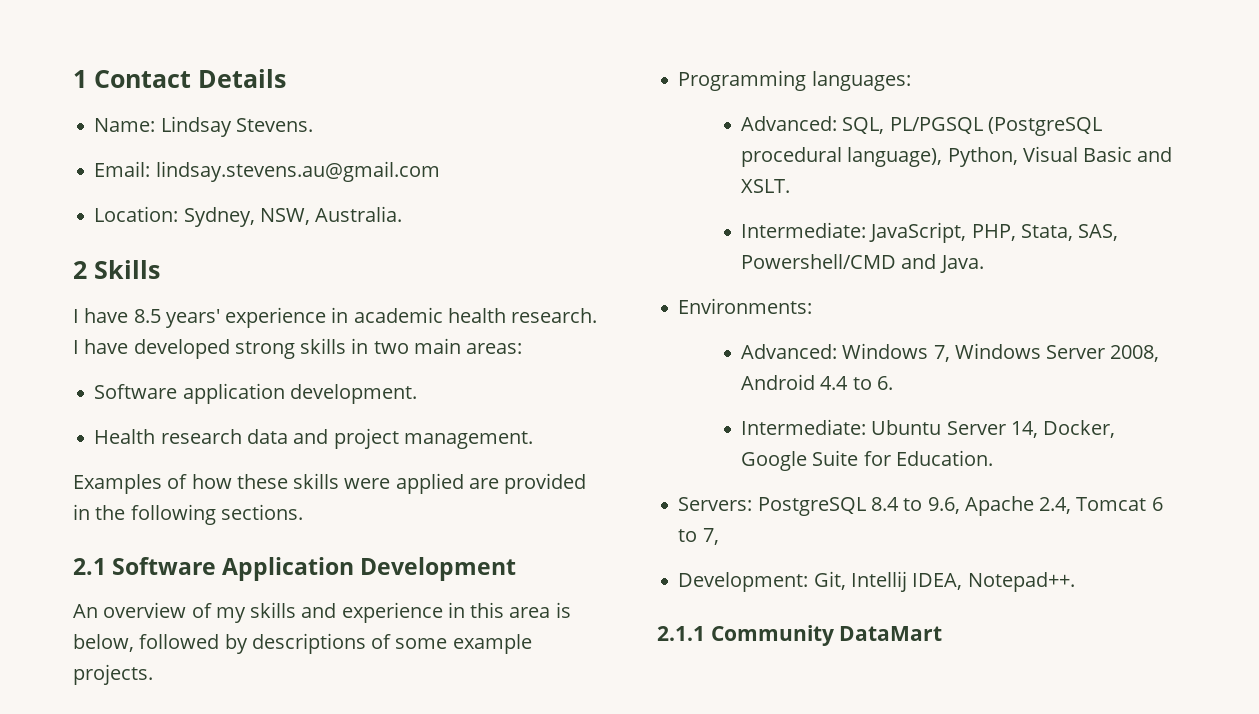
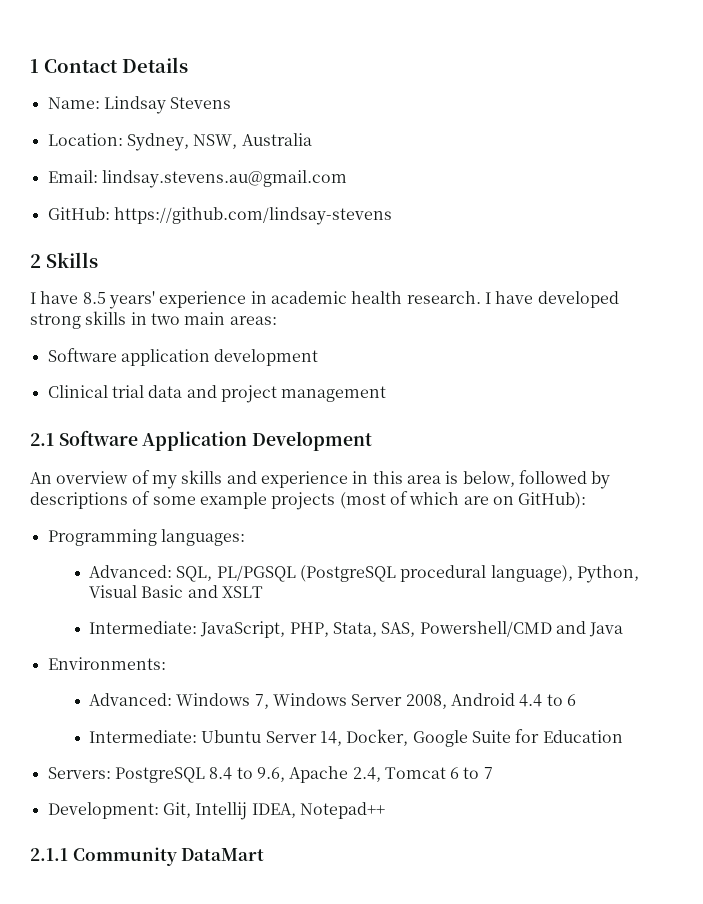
[235,118,313,132] [94,161,440,182] [94,206,403,227] Stevens. // Email: lindsay.stevens.au@gmail.com // Location: Sydney, NSW, Australia. -> [170,97,232,109] [47,133,312,151] [47,170,347,188] [47,207,392,225] Stevens // Location: Sydney, NSW, Australia // Email: lindsay.stevens.au@gmail.com // GitHub: https://github.com/lindsay-stevens
[289,384,417,404] [94,428,533,449] [73,473,587,494] [73,504,303,525] development. // Health research data and project management. // Examples of how these skills were applied are provided in the following sections. -> [214,349,319,366] [47,385,387,403] development // Clinical trial data and project management
[73,664,153,685] projects. -> [271,491,587,510] projects (most of which are on GitHub):
[741,179,791,193] XSLT. -> [222,586,264,598] XSLT
[939,255,984,273] Java. -> [589,622,624,637] Java
[876,376,893,390] 6. -> [566,694,576,706] 6
[895,450,993,466] Education. -> [542,730,623,743] Education
[702,528,719,545] 7, -> [483,767,493,779] 7
[967,572,1075,592] Notepad++. -> [299,802,385,819] Notepad++

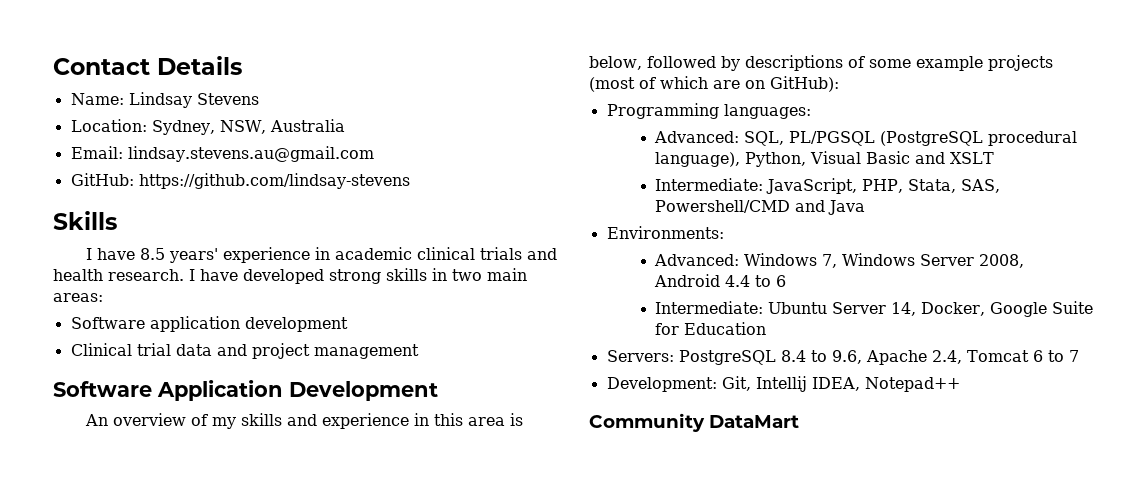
[30,59,39,73] 1 -> (53, 66) none
[30,254,41,268] 2 -> (410, 181) none
(347, 297) none -> [417,247,558,260] clinical trials and
[30,433,54,446] 2.1 -> (419, 351) none
[30,848,68,861] 2.1.1 -> (960, 384) none

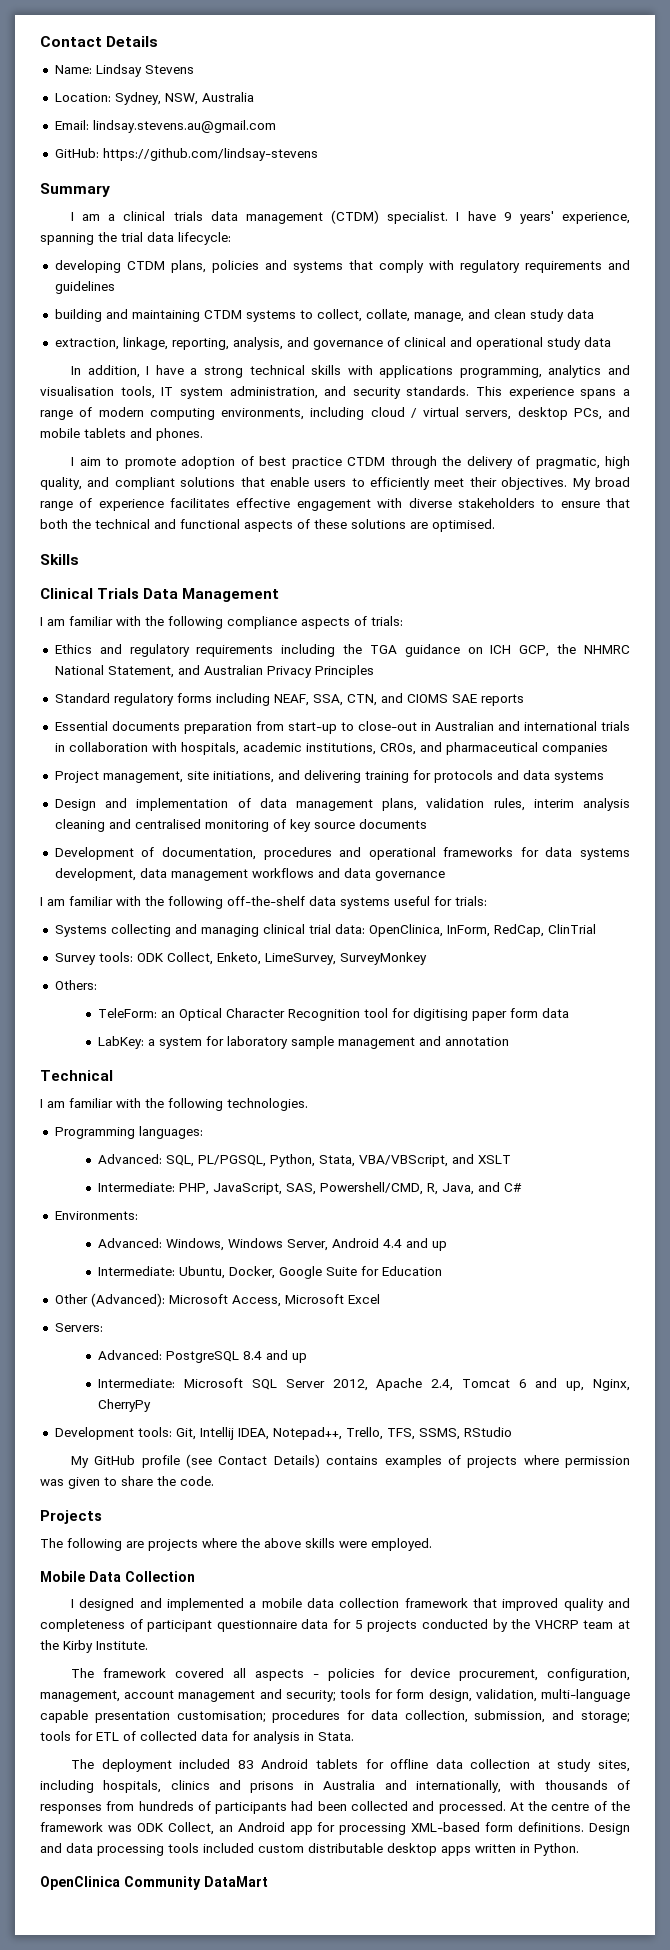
[53,211,117,230] [86,247,558,263] [53,268,527,284] [53,293,103,302] [70,316,348,332] [70,343,419,359] [53,380,438,401] [85,413,524,429] [589,55,1053,71] [589,76,839,92] [606,103,811,119] [654,131,1078,146] [655,151,995,167] [655,178,1001,194] [655,200,866,215] [606,226,724,239] [654,253,1025,268] [654,274,787,287] [655,301,917,316] Skills // I have 8.5 years' experience in academic clinical trials and health research. I have developed strong skills in two main areas: // Software application development // Clinical trial data and project management // Software Application Development // An overview of my skills and experience in this area is below, followed by descriptions of some example projects (most of which are on GitHub): // Programming languages: // Advanced: SQL, PL/PGSQL (PostgreSQL procedural language), Python, Visual Basic and XSLT // Intermediate: JavaScript, PHP, Stata, SAS, Powershell/CMD and Java // Environments: // Advanced: Windows 7, Windows Server 2008, Android 4.4 to 6 // Intermediate: Ubuntu Server 14, -> [40,183,110,197] [71,210,630,224] [40,232,231,245] [54,260,630,273] [54,281,115,294] [54,309,594,322] [54,337,611,350] [71,365,630,378] [40,386,630,399] [40,407,630,420] [40,428,203,441] [71,456,631,469] [40,477,630,490] [40,498,630,511] [40,519,495,532] [40,554,79,565] [40,588,280,602] [40,616,403,629] [54,644,630,657] [54,665,374,678] [54,693,524,706] [54,721,630,734] [54,742,608,755] [54,770,604,783] [54,798,630,811] [54,819,427,832] [54,847,630,860] [54,868,445,881] [40,896,487,909] [54,924,596,937] [54,952,427,965] [54,980,97,990] [98,1008,570,1021] [98,1036,510,1049] [40,1070,113,1081] [40,1098,308,1111] [54,1126,203,1139] [98,1154,512,1167] [98,1182,523,1195] [54,1211,138,1220] [98,1238,448,1251] [98,1266,226,1279] Summary // I am a clinical trials data management (CTDM) specialist. I have 9 years' experience, spanning the trial data lifecycle: // developing CTDM plans, policies and systems that comply with regulatory requirements and guidelines // building and maintaining CTDM systems to collect, collate, manage, and clean study data // extraction, linkage, reporting, analysis, and governance of clinical and operational study data // In addition, I have a strong technical skills with applications programming, analytics and visualisation tools, IT system administration, and security standards. This experience spans a range of modern computing environments, including cloud / virtual servers, desktop PCs, and mobile tablets and phones. // I aim to promote adoption of best practice CTDM through the delivery of pragmatic, high quality, and compliant solutions that enable users to efficiently meet their objectives. My broad range of experience facilitates effective engagement with diverse stakeholders to ensure that both the technical and functional aspects of these solutions are optimised. // Skills // Clinical Trials Data Management // I am familiar with the following compliance aspects of trials: // Ethics and regulatory requirements including the TGA guidance on ICH GCP, the NHMRC National Statement, and Australian Privacy Principles // Standard regulatory forms including NEAF, SSA, CTN, and CIOMS SAE reports // Essential documents preparation from start-up to close-out in Australian and international trials in collaboration with hospitals, academic institutions, CROs, and pharmaceutical companies // Project management, site initiations, and delivering training for protocols and data systems // Design and implementation of data management plans, validation rules, interim analysis cleaning and centralised monitoring of key source documents // Development of documentation, procedures and operational frameworks for data systems development, data management workflows and data governance // I am familiar with the following off-the-shelf data systems useful for trials: // Systems collecting and managing clinical trial data: OpenClinica, InForm, RedCap, ClinTrial // Survey tools: ODK Collect, Enketo, LimeSurvey, SurveyMonkey // Others: // TeleForm: an Optical Character Recognition tool for digitising paper form data // LabKey: a system for laboratory sample management and annotation // Technical // I am familiar with the following technologies. // Programming languages: // Advanced: SQL, PL/PGSQL, Python, Stata, VBA/VBScript, and XSLT // Intermediate: PHP, JavaScript, SAS, Powershell/CMD, R, Java, and C# // Environments: // Advanced: Windows, Windows Server, Android 4.4 and up // Intermediate: Ubuntu,
(767, 328) none -> [54,1293,380,1307] // Other (Advanced): Microsoft Access, Microsoft Excel
(674, 356) none -> [98,1350,163,1360] // Advanced:
[810,350,1079,365] [606,376,960,392] to 9.6, Apache 2.4, Tomcat 6 to 7 // Development: Git, Intellij IDEA, Notepad++ // -> [266,1350,308,1363] [98,1378,630,1391] [98,1399,152,1412] [54,1427,512,1440] [71,1454,631,1468] [40,1476,214,1489] [40,1510,102,1524] [40,1538,432,1551] [40,1571,195,1582] [71,1598,630,1611] [40,1619,631,1632] [40,1640,148,1653] [71,1668,631,1681] [40,1689,630,1702] [40,1710,630,1723] [40,1731,354,1744] [71,1759,630,1772] [40,1780,631,1793] [40,1801,630,1814] [40,1822,631,1835] [40,1843,579,1856] [40,1876,120,1890] and up // Intermediate: Microsoft SQL Server 2012, Apache 2.4, Tomcat 6 and up, Nginx, CherryPy // Development tools: Git, Intellij IDEA, Notepad++, Trello, TFS, SSMS, RStudio // My GitHub profile (see Contact Details) contains examples of projects where permission was given to share the code. // Projects // The following are projects where the above skills were employed. // Mobile Data Collection // I designed and implemented a mobile data collection framework that improved quality and completeness of participant questionnaire data for 5 projects conducted by the VHCRP team at the Kirby Institute. // The framework covered all aspects - policies for device procurement, configuration, management, account management and security; tools for form design, validation, multi-language capable presentation customisation; procedures for data collection, submission, and storage; tools for ETL of collected data for analysis in Stata. // The deployment included 83 Android tablets for offline data collection at study sites, including hospitals, clinics and prisons in Australia and internationally, with thousands of responses from hundreds of participants had been collected and processed. At the centre of the framework was ODK Collect, an Android app for processing XML-based form definitions. Design and data processing tools included custom distributable desktop apps written in Python. // OpenClinica

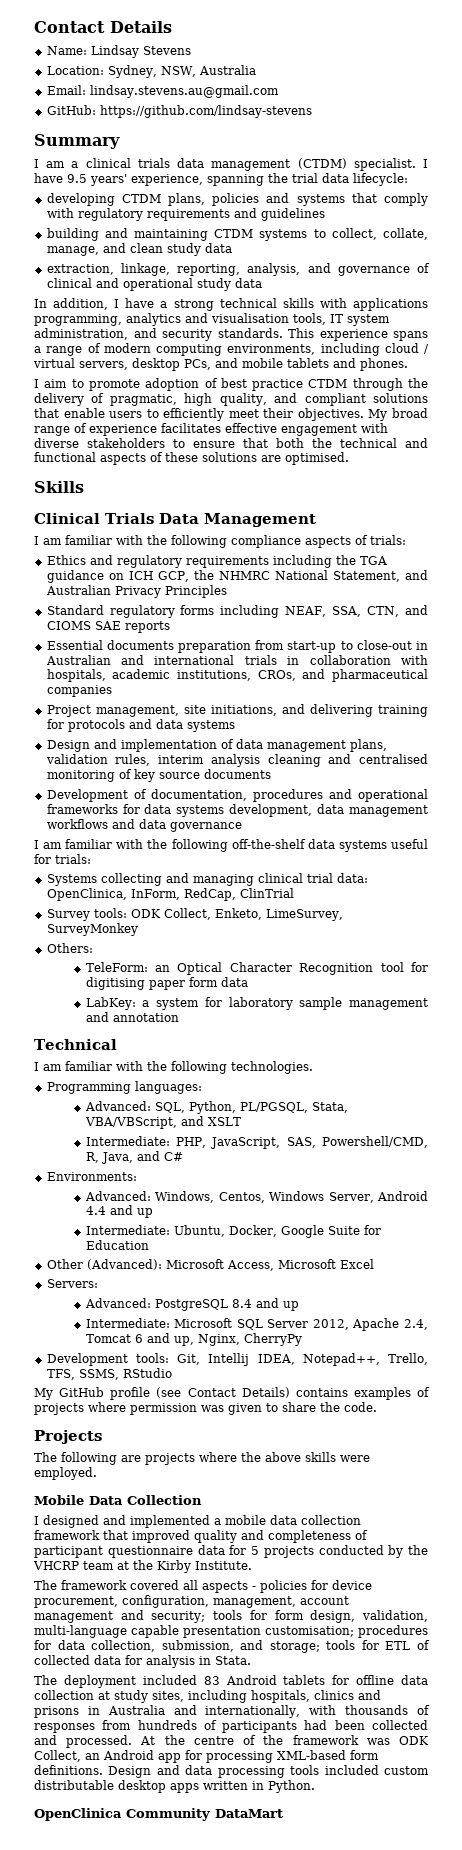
[503,212,512,221] 9 -> [67,174,87,183] 9.5
[198,1154,316,1167] PL/PGSQL, Python, -> [188,1101,308,1114] Python, PL/PGSQL,
(225, 1244) none -> [218,1192,265,1203] Centos,

